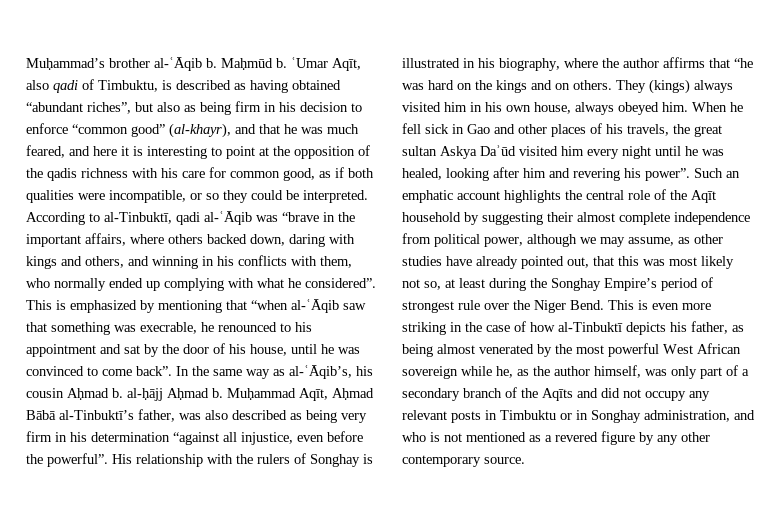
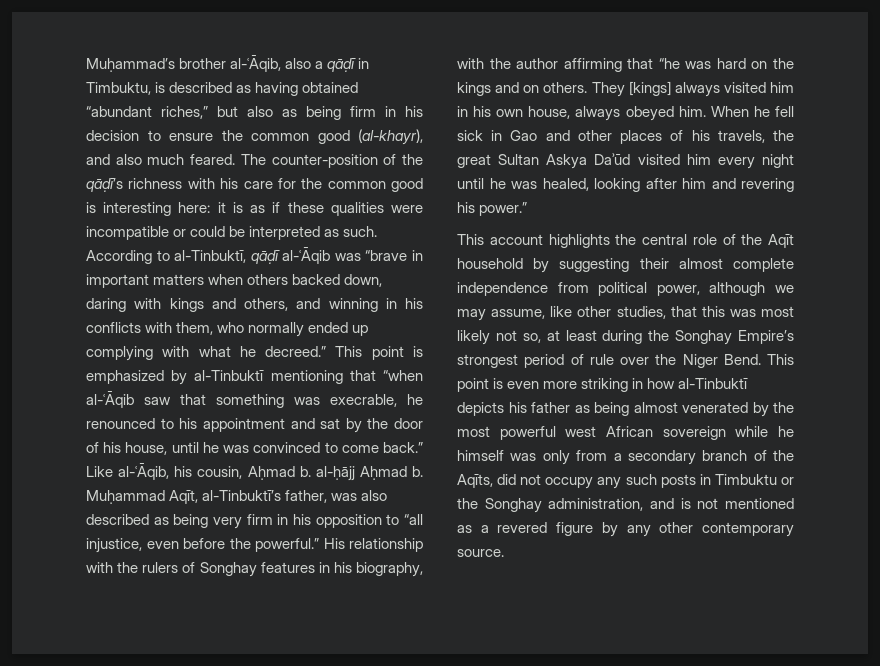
[154,57,361,71] [26,79,94,93] al-ʿĀqib b. Maḥmūd b. ʿUmar Aqīt, also qadi of -> [230,55,370,72] al-ʿĀqib, also a qāḍī in
[87,102,131,114] riches”, -> [161,106,208,119] riches,”
[26,123,359,138] [26,145,370,159] [26,168,77,181] enforce “common good” (al-khayr), and that he was much feared, and here it is interesting to point at the opposition of the qadis -> [169,129,423,145] [86,154,423,168] [86,178,123,192] ensure the common good (al-khayr), and also much feared. The counter-position of the qāḍī’s
[230,168,315,181] common good, -> [301,178,423,192] [86,202,243,216] the common good is interesting here: it is
[348,168,374,178] both -> [287,202,324,213] these
[109,190,368,203] incompatible, or so they could be interpreted. -> [86,226,378,240] incompatible or could be interpreted as such.
[176,212,200,225] qadi -> [250,250,280,264] qāḍī
[338,212,355,222] [26,233,164,247] the important affairs, where -> [86,274,244,288] important matters when
[305,278,376,288] [26,300,52,310] considered”. This -> [265,346,404,360] decreed.” This point
(155, 306) none -> [194,370,265,381] al-Tinbuktī
[136,365,373,379] [26,388,64,398] back”. In the same way as al-ʿĀqib’s, his cousin -> [383,442,424,453] [86,463,243,480] back.” Like al-ʿĀqib, his cousin,
[332,388,374,400] [26,410,56,420] Aḥmad Bābā -> (199, 497) none
[91,432,237,445] determination “against all -> [315,514,423,528] opposition to “all
[47,453,108,467] powerful”. -> [255,538,319,552] powerful.”
[363,454,373,464] [402,58,460,68] is illustrated -> [260,562,315,573] features
[564,57,705,68] where the author affirms -> [457,58,622,72] with the author affirming
[649,79,690,94] (kings) -> [628,81,671,96] [kings]
[402,146,437,156] sultan -> [498,154,540,165] Sultan
[645,168,740,181] [402,190,453,203] power”. Such an emphatic -> [479,202,528,216] [457,234,484,245] power.” // This
[678,234,723,244] [402,256,589,269] as other studies have already pointed out, -> [550,306,666,319] like other studies,
(657, 284) none -> [457,354,518,368] strongest
[402,301,454,313] strongest -> (584, 359) none
(634, 305) none -> [457,378,489,392] point
[465,321,526,332] the case of -> (644, 383) none
[691,321,728,334] father, -> [531,402,570,413] father
[663,344,693,354] West -> [565,426,597,437] west
[496,365,738,379] he, as the author himself, was only part of -> [778,426,794,437] [457,450,608,465] he himself was only from
[542,388,598,401] Aqīts and -> [457,474,493,488] Aqīts,
[402,410,447,420] relevant -> [625,474,657,485] such
[576,410,588,420] in -> [457,498,478,509] the
[402,432,426,442] who -> (674, 503) none

